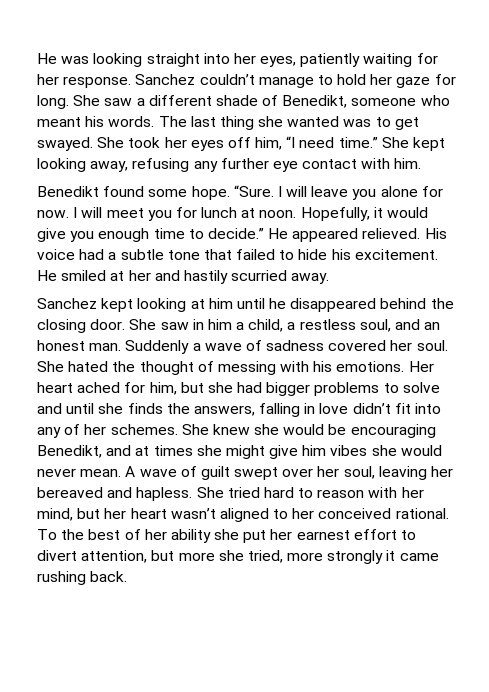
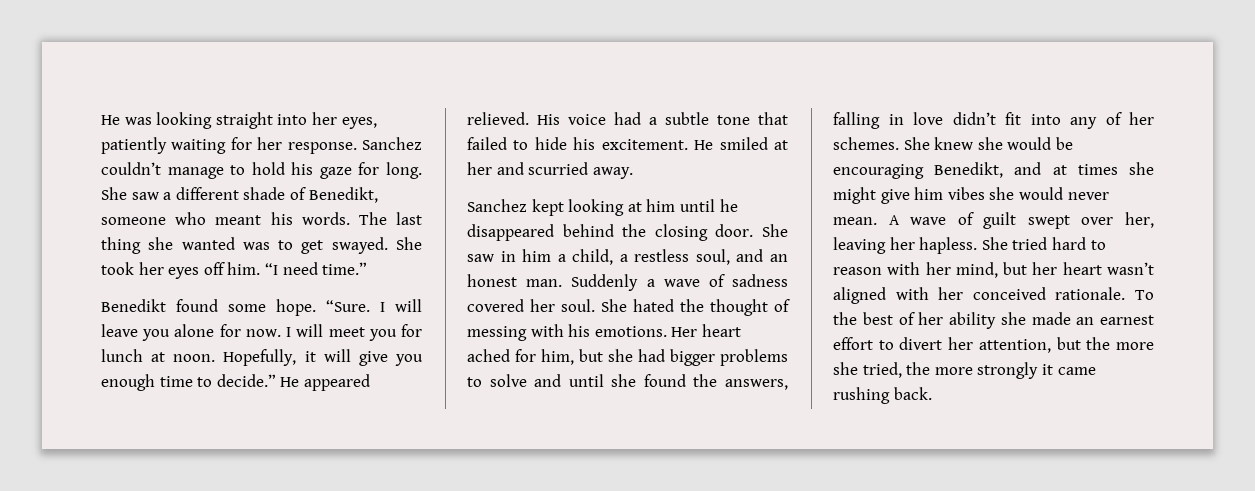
[370,74,393,85] her -> [291,162,314,175] his
[255,137,283,150] him, -> [227,262,261,275] him.
[381,137,446,151] [37,158,422,172] She kept looking away, refusing any further eye contact with him. -> (368, 268) none
[387,207,429,218] would -> [323,349,351,362] will
[183,270,228,284] hastily -> (524, 168) none
[127,403,163,414] finds -> [643,374,686,387] found
[317,466,454,480] [37,487,133,498] her soul, leaving her bereaved and -> [1125,212,1154,228] [833,237,915,254] her, leaving her
[273,509,289,519] to -> [895,287,929,300] with
[395,508,449,519] rational. -> [1055,287,1126,300] rationale.
[243,529,293,543] put her -> [1031,312,1095,325] made an
(77, 555) none -> [948,337,974,350] her
(175, 555) none -> [1086,337,1111,350] the
(283, 556) none -> [906,362,931,375] the

